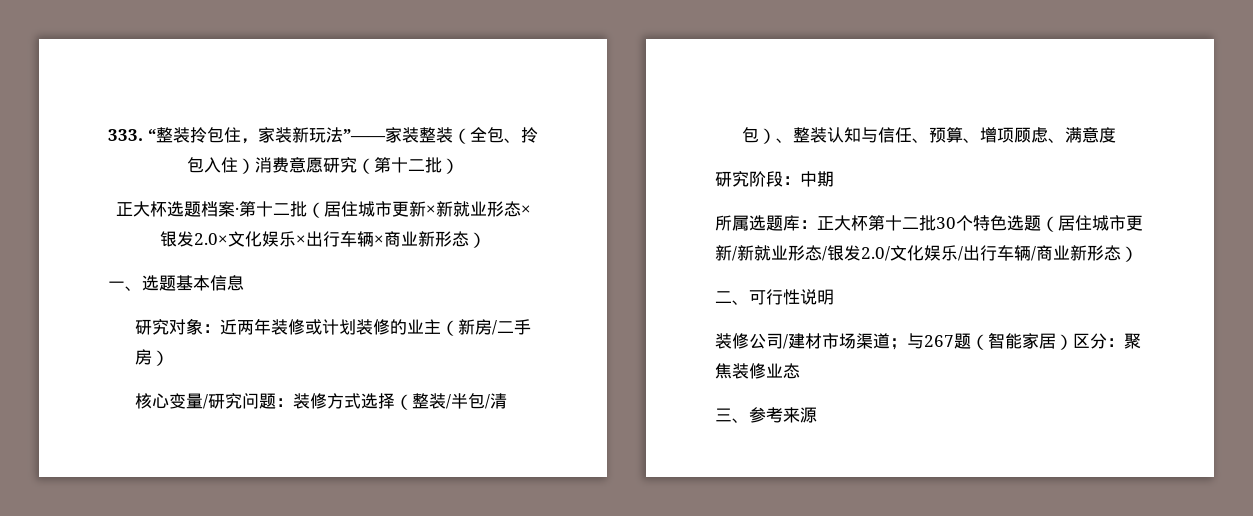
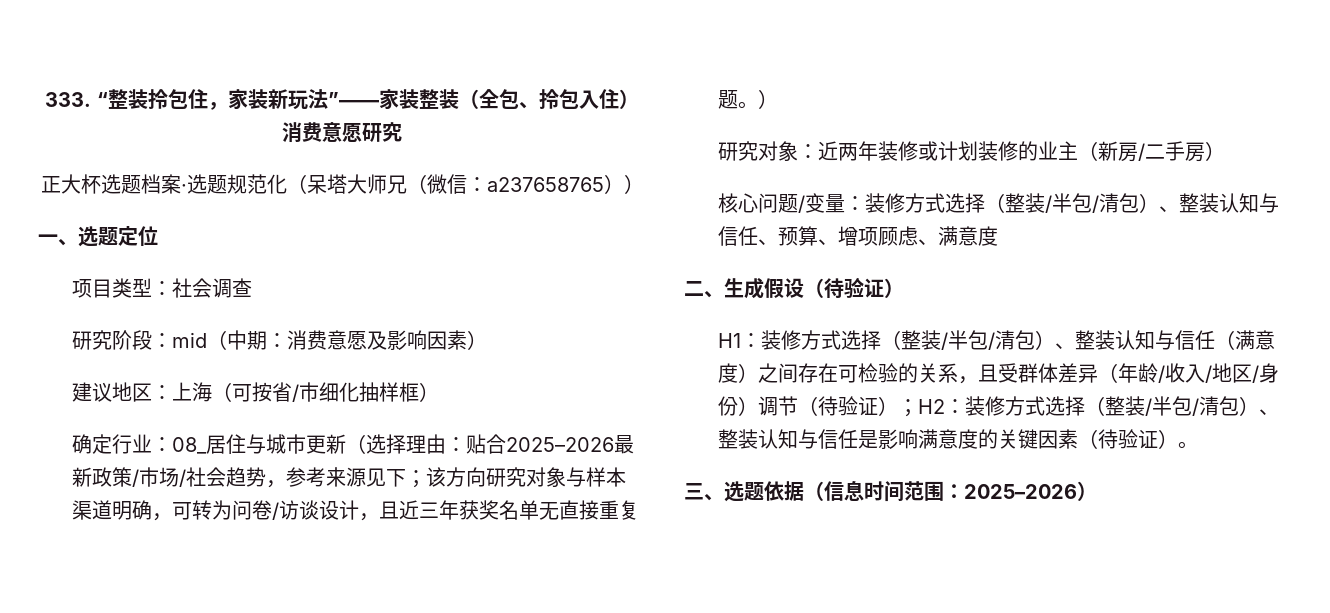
[357,157,459,174] （第十二批） -> (402, 132) none
[238,201,531,218] [160,231,486,248] [108,275,244,291] 第十二批（居住城市更新×新就业形态×银发2.0×文化娱乐×出行车辆×商业新形态） // 一、选题基本信息 -> [186,174,644,194] [38,226,158,247] [72,278,253,298] [72,330,488,350] [72,382,440,402] [72,434,635,454] [72,467,627,488] [72,500,640,521] [718,89,779,109] 选题规范化（呆塔大师兄（微信：a237658765）） // 一、选题定位 // 项目类型：社会调查 // 研究阶段：mid（中期：消费意愿及影响因素） // 建议地区：上海（可按省/市细化抽样框） // 确定行业：08_居住与城市更新（选择理由：贴合2025–2026最新政策/市场/社会趋势，参考来源见下；该方向研究对象与样本渠道明确，可转为问卷/访谈设计，且近三年获奖名单无直接重复题。）
[168,393,276,409] 变量/研究问题 -> [758,193,846,213] 问题/变量
[715,171,834,187] [715,215,1143,232] [715,245,1138,262] [715,289,834,305] [715,332,1141,350] [715,363,800,379] [715,407,817,423] 研究阶段：中期 // 所属选题库：正大杯第十二批30个特色选题（居住城市更新/新就业形态/银发2.0/文化娱乐/出行车辆/商业新形态） // 二、可行性说明 // 装修公司/建材市场渠道；与267题（智能家居）区分：聚焦装修业态 // 三、参考来源 -> [684,277,904,299] [718,330,1276,350] [718,363,1280,384] [718,396,1280,417] [718,429,1199,449] [684,480,1097,502] 二、生成假设（待验证） // H1：装修方式选择（整装/半包/清包）、整装认知与信任（满意度）之间存在可检验的关系，且受群体差异（年龄/收入/地区/身份）调节（待验证）；H2：装修方式选择（整装/半包/清包）、整装认知与信任是影响满意度的关键因素（待验证）。 // 三、选题依据（信息时间范围：2025–2026）

